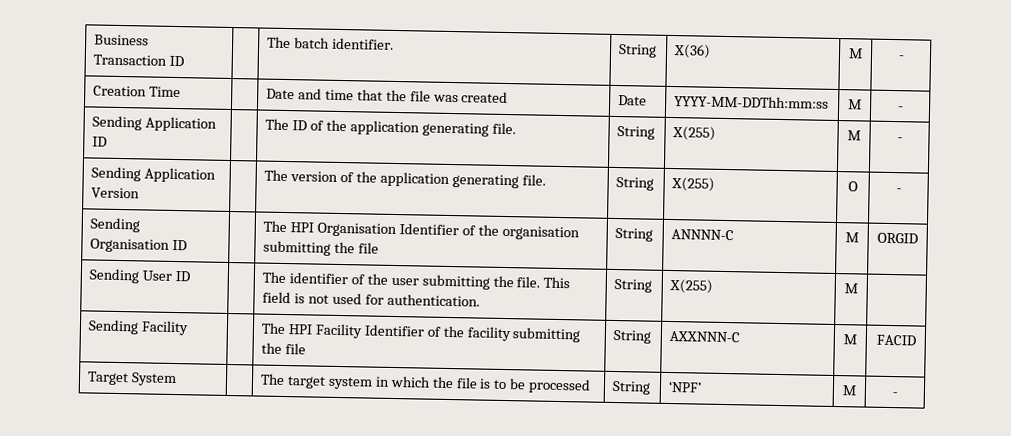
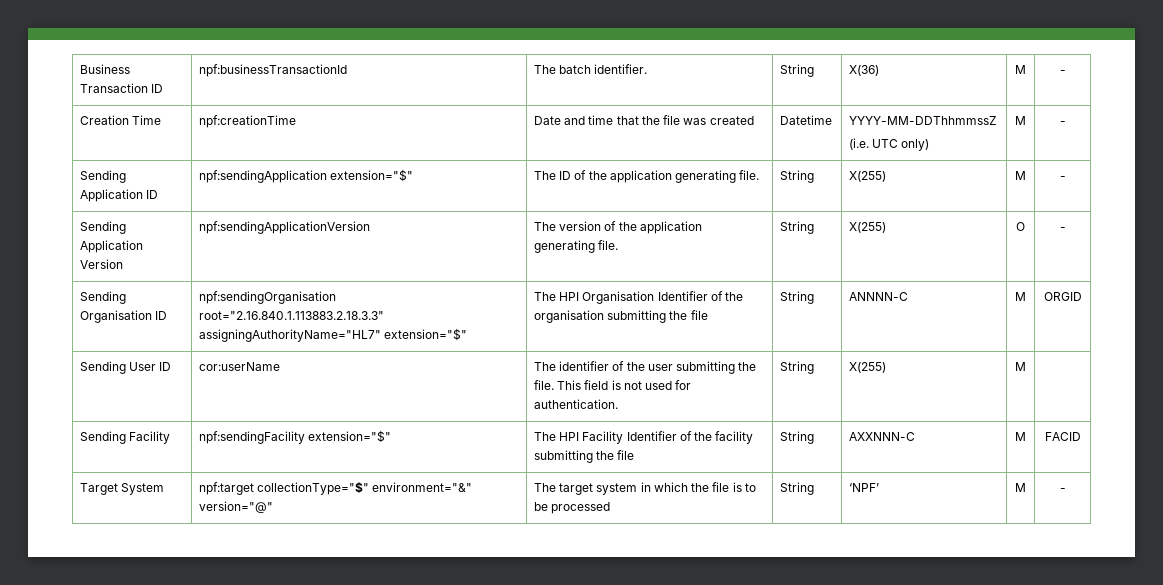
(184, 61) none -> [199,64,348,77] npf:businessTransactionId
(181, 92) none -> [199,115,297,128] npf:creationTime
[618,95,648,106] [674,95,830,109] Date | YYYY-MM-DDThh:mm:ss -> [780,115,833,125] [849,116,998,125] [849,138,930,151] Datetime | YYYY-MM-DDThhmmssZ // (i.e. UTC only)
(108, 141) none -> [199,169,414,183] npf:sendingApplication extension="$"
(141, 193) none -> [199,221,371,234] npf:sendingApplicationVersion
(187, 245) none -> [199,291,337,304] [199,311,385,320] [199,328,468,342] npf:sendingOrganisation root="2.16.840.1.113883.2.18.3.3" assigningAuthorityName="HL7" extension="$"
(190, 276) none -> [199,362,281,371] cor:userName
(189, 328) none -> [199,430,392,444] npf:sendingFacility extension="$"
(177, 379) none -> [199,481,473,495] [199,501,274,513] npf:target collectionType="$" environment="&" version="@"

